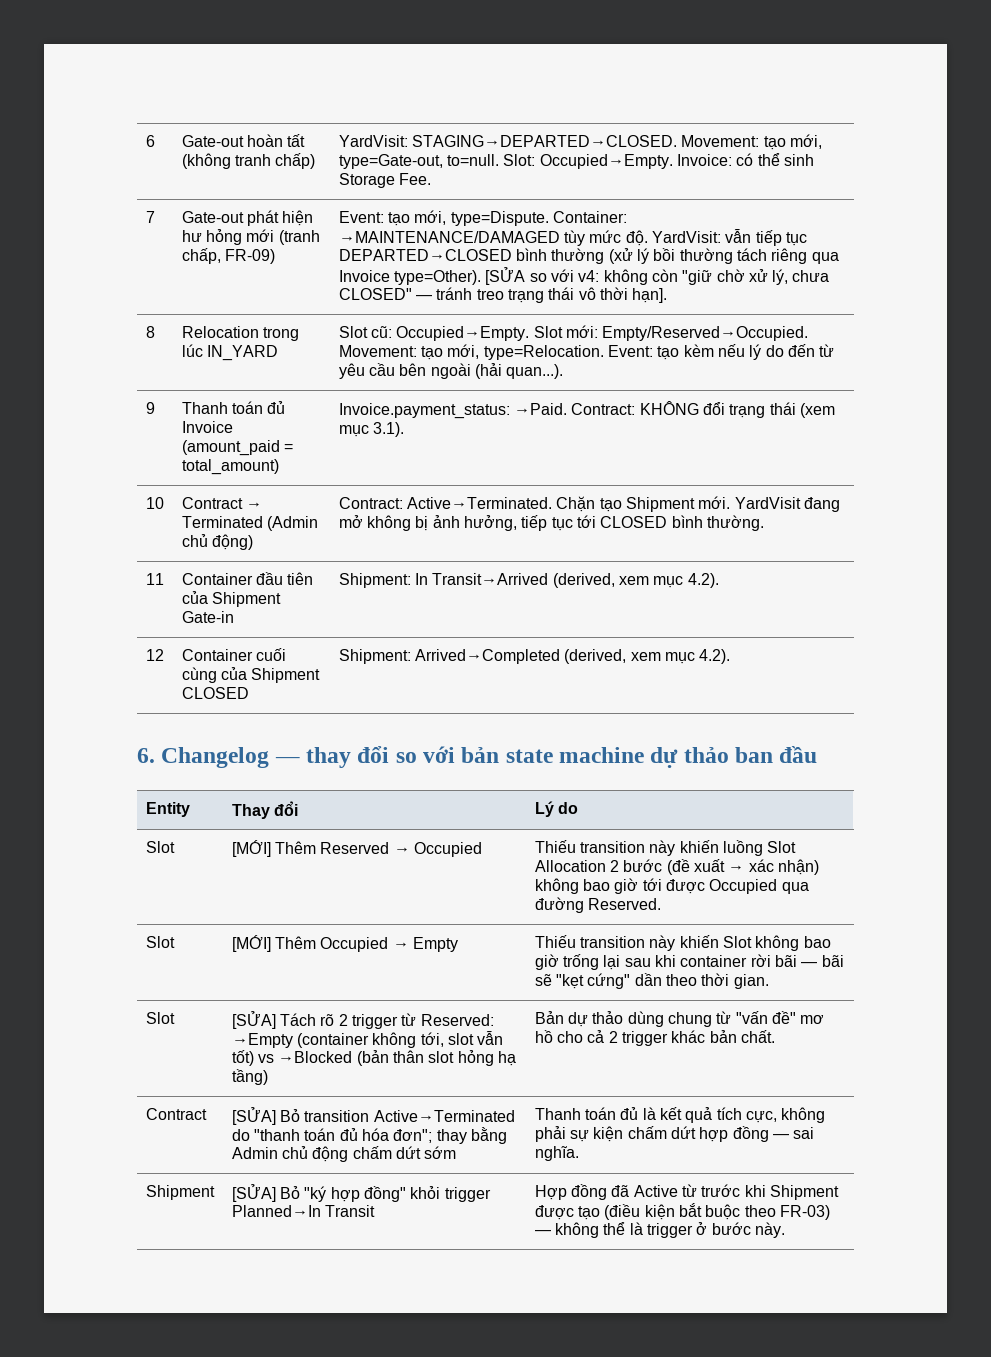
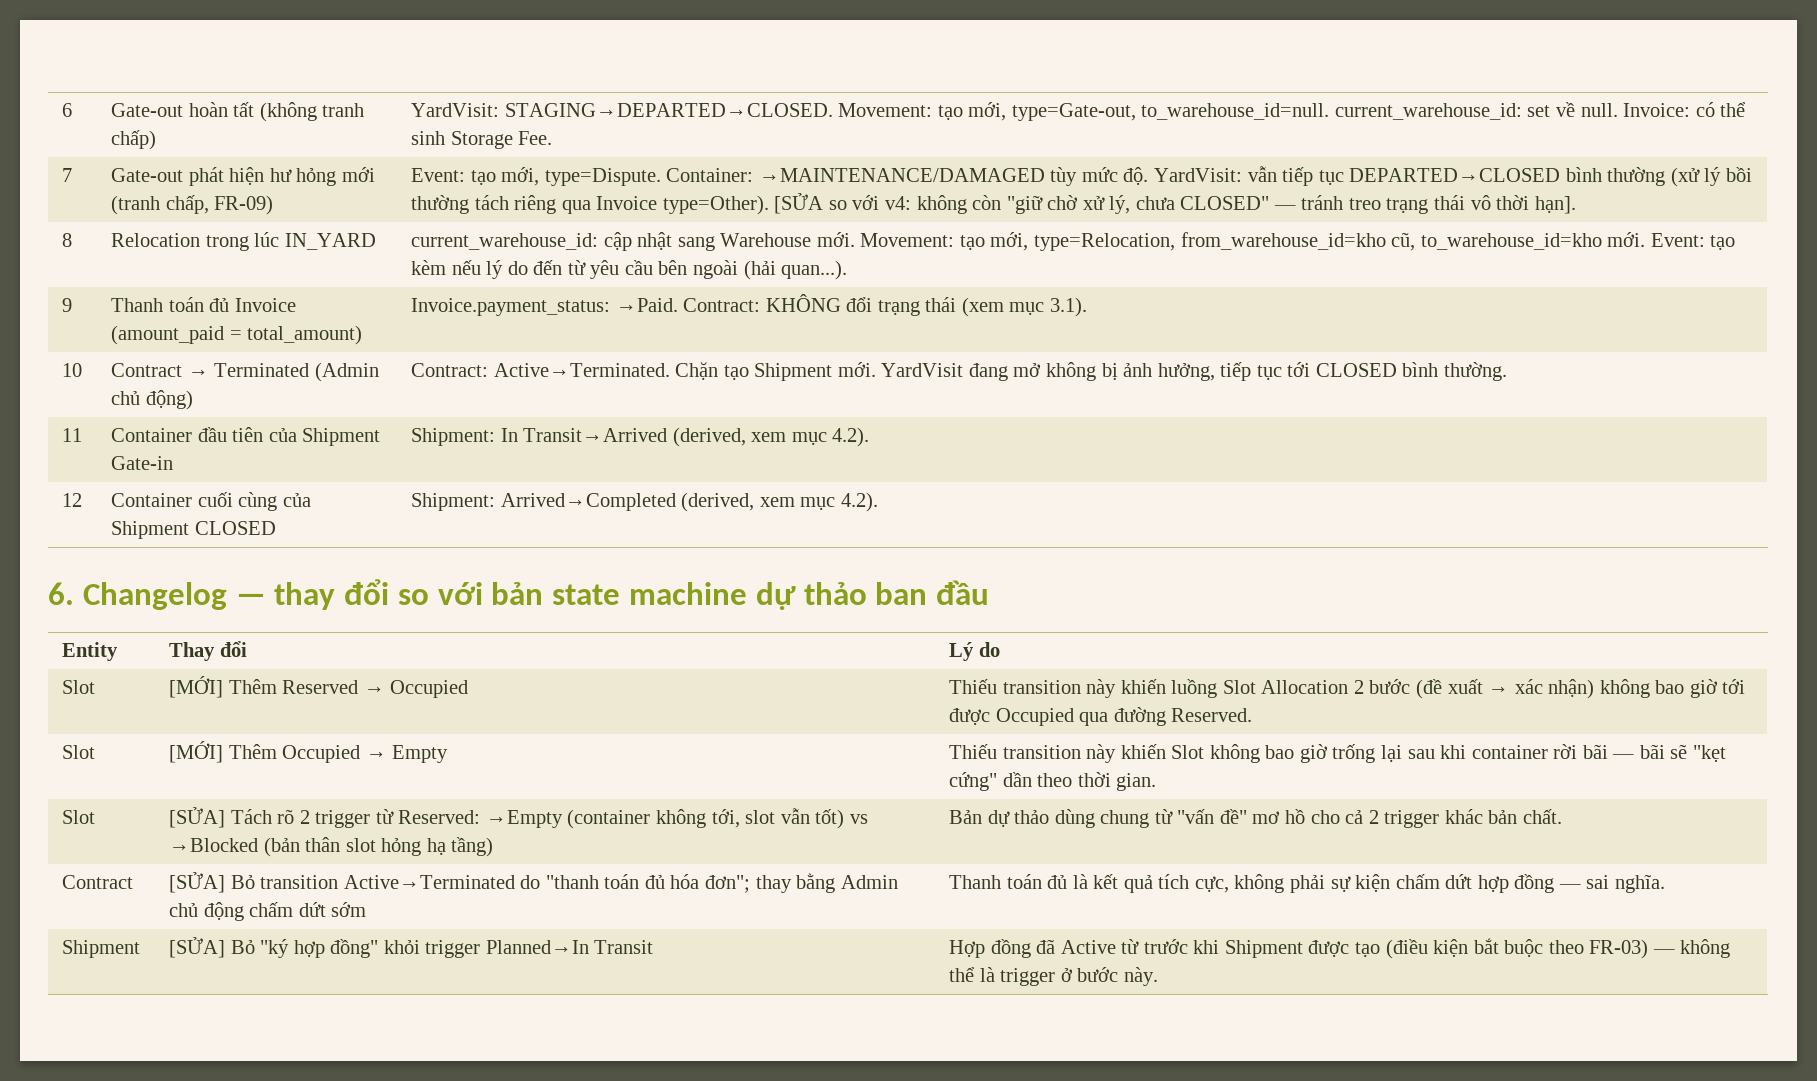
[446,154,673,169] to=null. Slot: Occupied→Empty. -> [1141,102,1618,120] to_warehouse_id=null. current_warehouse_id: set về null.
[338,325,809,341] [338,344,604,360] Slot cũ: Occupied→Empty. Slot mới: Empty/Reserved→Occupied. Movement: tạo mới, type=Relocation. -> [411,232,1646,251] current_warehouse_id: cập nhật sang Warehouse mới. Movement: tạo mới, type=Relocation, from_warehouse_id=kho cũ, to_warehouse_id=kho mới.

